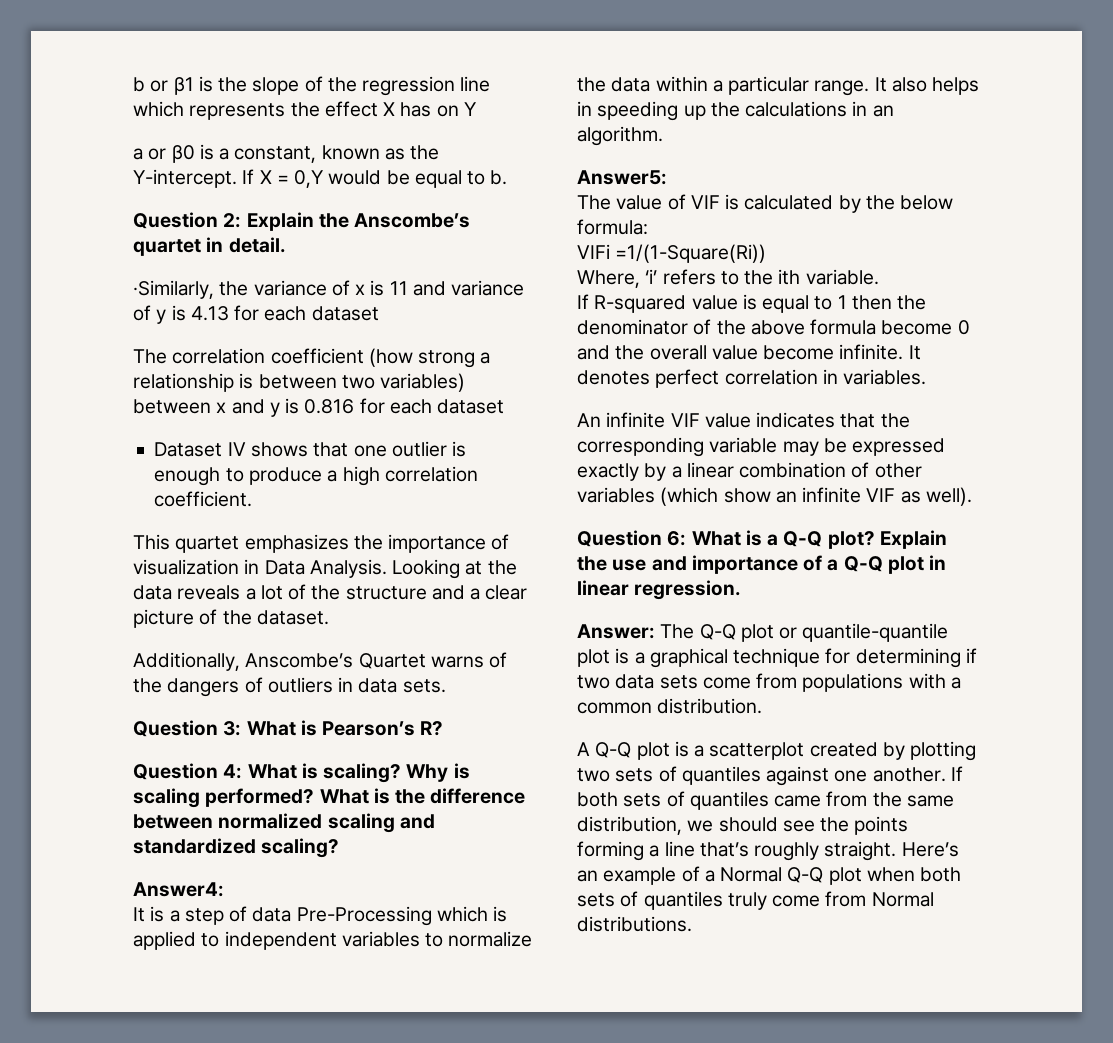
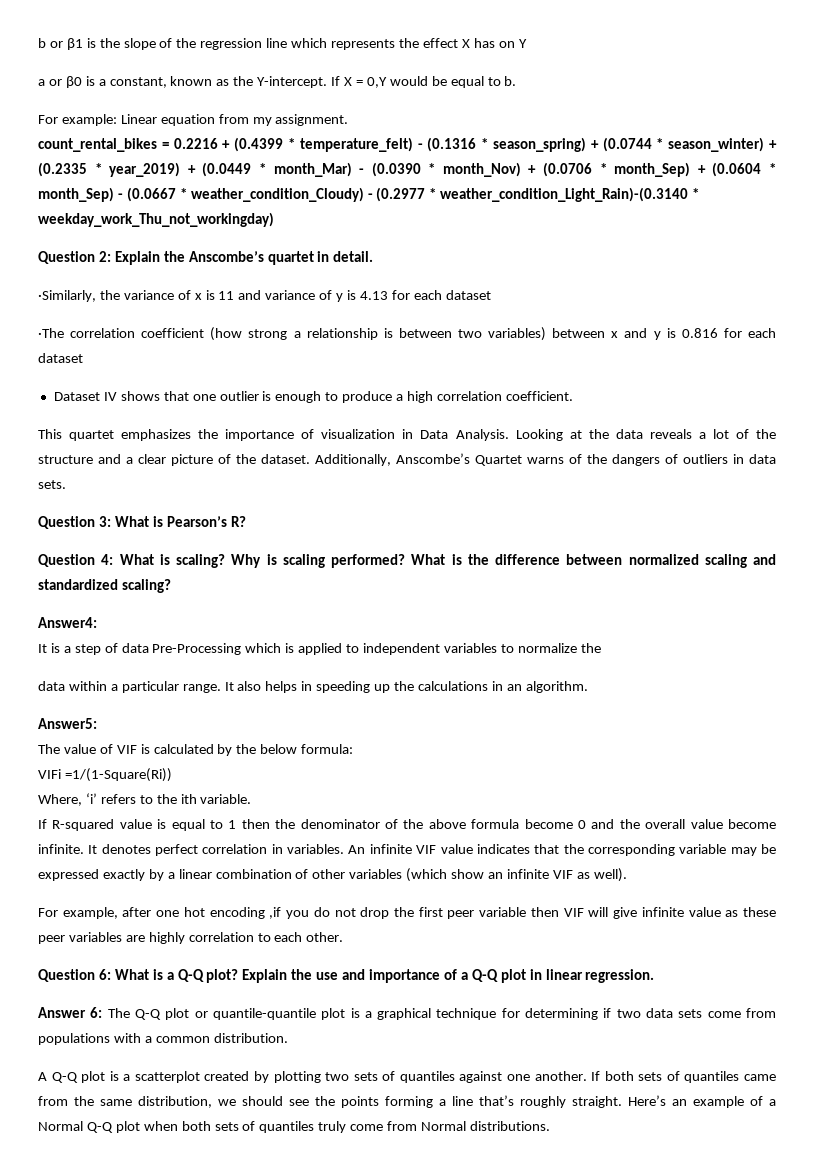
(508, 177) none -> [38,114,349,126] [38,137,777,152] [38,162,777,177] [38,187,700,202] [38,212,274,227] // For example: Linear equation from my assignment. // count_rental_bikes = 0.2216 + (0.4399 * temperature_felt) - (0.1316 * season_spring) + (0.0744 * season_winter) + (0.2335 * year_2019) + (0.0449 * month_Mar) - (0.0390 * month_Nov) + (0.0706 * month_Sep) + (0.0604 * month_Sep) - (0.0667 * weather_condition_Cloudy) - (0.2977 * weather_condition_Light_Rain)-(0.3140 * weekday_work_Thu_not_workingday)
[133,349,167,364] The -> [38,328,64,338] ·The
(329, 617) // -> (310, 459) none
(606, 84) none -> (601, 648) //
(927, 377) // -> (345, 849) none
(972, 496) none -> [38,907,777,919] [38,932,344,944] // For example, after one hot encoding ,if you do not drop the first peer variable then VIF will give infinite value as these peer variables are highly correlation to each other.
[577,624,655,639] Answer: -> [38,1007,103,1018] Answer 6:

